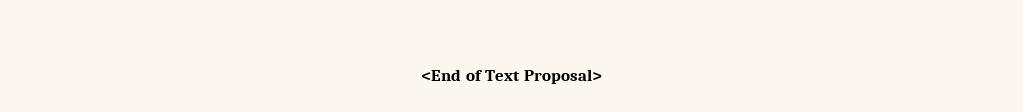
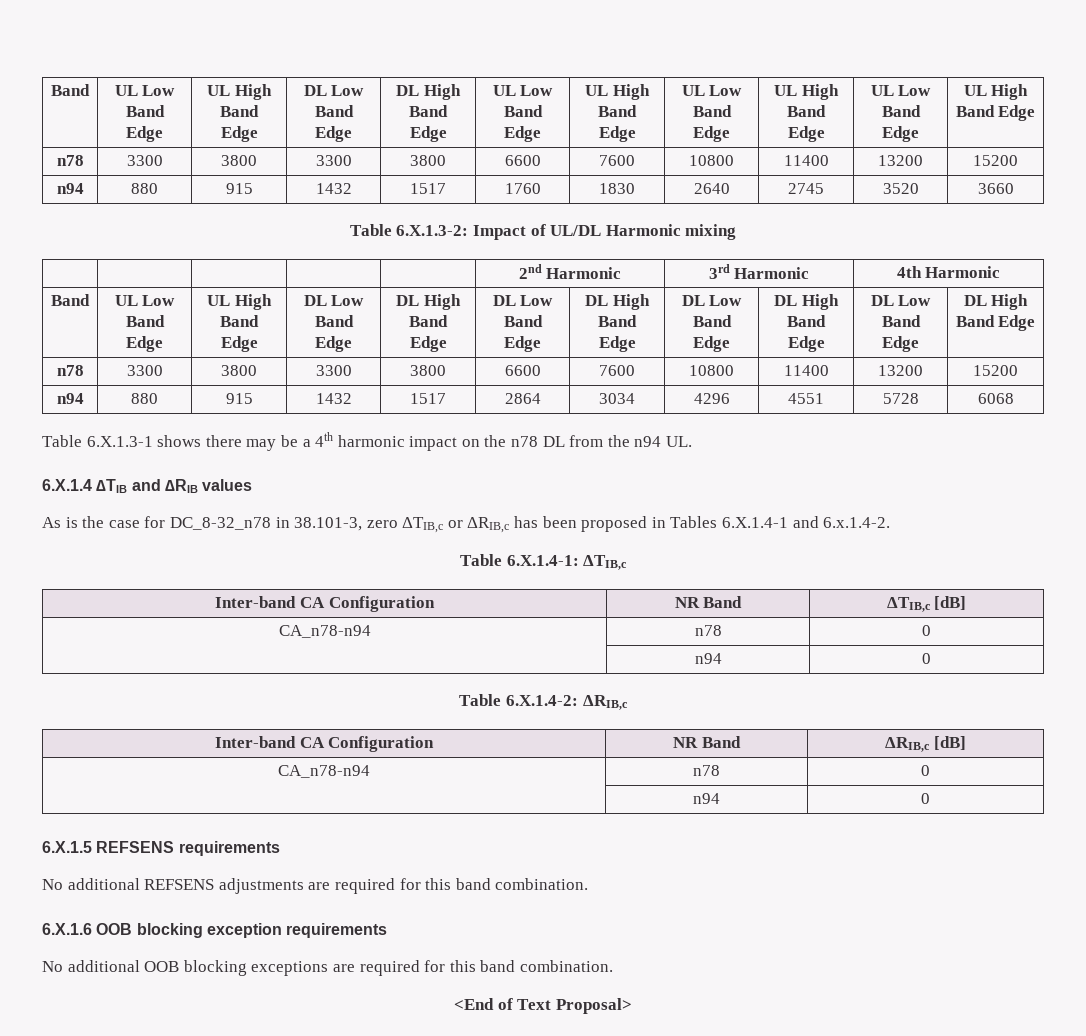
(421, 75) none -> [51,84,90,96] [114,85,176,96] [125,105,165,117] [126,126,163,142] [207,84,272,100] [220,105,259,117] [220,126,258,142] [303,85,365,96] [314,105,354,117] [315,126,352,142] [396,84,461,100] [409,105,448,117] [409,126,447,142] [492,85,554,96] [503,105,543,117] [504,126,541,142] [585,84,650,100] [598,105,637,117] [598,126,636,142] [681,85,743,96] [692,105,732,117] [693,126,730,142] [774,84,839,100] [787,105,826,117] [787,126,825,142] [870,85,932,96] [881,105,921,117] [882,126,919,142] [963,84,1029,100] [955,105,1036,121] [56,155,84,166] [126,155,163,166] [221,155,257,166] [315,155,352,166] [410,155,446,166] [504,155,541,166] [599,155,635,166] [689,155,734,166] [783,155,829,166] [878,155,923,166] [973,155,1018,166] [56,183,84,194] [131,183,158,194] [225,183,253,194] [315,183,352,194] [410,183,446,194] [504,183,541,194] [599,183,635,194] [693,183,730,194] [788,183,824,194] [882,183,919,194] [977,183,1014,194] [349,224,737,240] [518,264,622,279] [708,264,810,279] [896,266,1001,278] [51,294,90,306] [114,295,176,306] [125,315,165,327] [126,336,163,352] [207,294,272,310] [220,315,259,327] [220,336,258,352] [303,295,365,306] [314,315,354,327] [315,336,352,352] [396,294,461,310] [409,315,448,327] [409,336,447,352] [492,295,554,306] [503,315,543,327] [504,336,541,352] [585,294,650,310] [598,315,637,327] [598,336,636,352] [681,295,743,306] [692,315,732,327] [693,336,730,352] [774,294,839,310] [787,315,826,327] [787,336,825,352] [870,295,932,306] [881,315,921,327] [882,336,919,352] [963,294,1029,310] [955,315,1036,331] [56,365,84,376] [126,365,163,376] [221,365,257,376] [315,365,352,376] [410,365,446,376] [504,365,541,376] [599,365,635,376] [689,365,734,376] [783,365,829,376] [878,365,923,376] [973,365,1018,376] [56,393,84,404] [131,393,158,404] [225,393,253,404] [315,393,352,404] [410,393,446,404] [504,393,541,404] [599,393,635,404] [693,393,730,404] [788,393,824,404] [882,393,919,404] [977,393,1014,404] [42,432,693,451] [42,479,253,493] [42,516,891,533] [459,554,628,570] [215,596,435,612] [674,596,743,608] [886,596,967,612] [278,625,371,638] [694,625,722,636] [922,625,931,636] [694,653,722,664] [922,653,931,664] [459,694,628,710] [214,736,435,752] [673,736,741,748] [885,736,966,752] [278,765,370,778] [693,765,720,776] [921,765,930,776] [693,793,720,804] [921,793,930,804] [42,841,280,856] [42,878,589,894] [42,923,388,938] [42,960,613,976] Band | UL Low Band Edge | UL High Band Edge | DL Low Band Edge | DL High Band Edge | UL Low Band Edge | UL High Band Edge | UL Low Band Edge | UL High Band Edge | UL Low Band Edge | UL High Band Edge // n78 | 3300 | 3800 | 3300 | 3800 | 6600 | 7600 | 10800 | 11400 | 13200 | 15200 // n94 | 880 | 915 | 1432 | 1517 | 1760 | 1830 | 2640 | 2745 | 3520 | 3660 // Table 6.X.1.3-2: Impact of UL/DL Harmonic mixing // | | | | | 2nd Harmonic | 3rd Harmonic | 4th Harmonic // Band | UL Low Band Edge | UL High Band Edge | DL Low Band Edge | DL High Band Edge | DL Low Band Edge | DL High Band Edge | DL Low Band Edge | DL High Band Edge | DL Low Band Edge | DL High Band Edge // n78 | 3300 | 3800 | 3300 | 3800 | 6600 | 7600 | 10800 | 11400 | 13200 | 15200 // n94 | 880 | 915 | 1432 | 1517 | 2864 | 3034 | 4296 | 4551 | 5728 | 6068 // Table 6.X.1.3-1 shows there may be a 4th harmonic impact on the n78 DL from the n94 UL. // 6.X.1.4 ∆TIB and ∆RIB values // As is the case for DC_8-32_n78 in 38.101-3, zero ΔTIB,c or ΔRIB,c has been proposed in Tables 6.X.1.4-1 and 6.x.1.4-2. // Table 6.X.1.4-1: ΔTIB,c // Inter-band CA Configuration | NR Band | ΔTIB,c [dB] // CA_n78-n94 | n78 | 0 // | n94 | 0 // Table 6.X.1.4-2: ΔRIB,c // Inter-band CA Configuration | NR Band | ΔRIB,c [dB] // CA_n78-n94 | n78 | 0 // | n94 | 0 // 6.X.1.5 REFSENS requirements // No additional REFSENS adjustments are required for this band combination. // 6.X.1.6 OOB blocking exception requirements // No additional OOB blocking exceptions are required for this band combination. //

